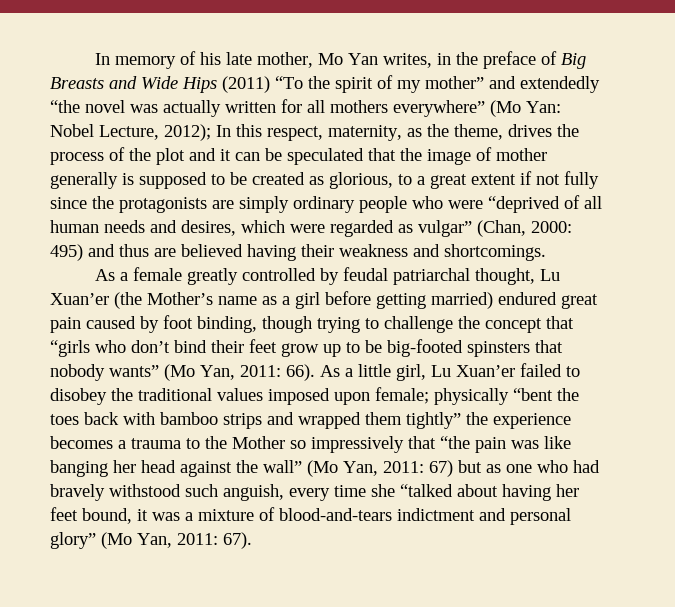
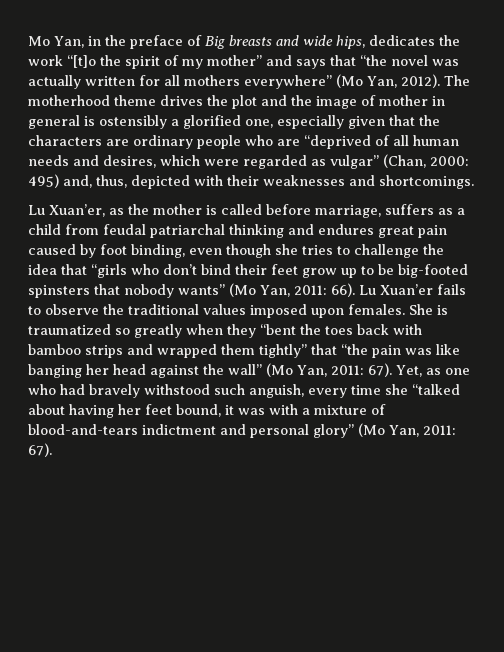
[95,51,433,69] In memory of his late mother, Mo Yan writes, -> [28,36,84,48] Mo Yan,
[50,76,303,93] Breasts and Wide Hips (2011) “To -> [228,35,460,49] [28,55,96,68] breasts and wide hips, dedicates the work “[t]o
[520,76,600,93] extendedly -> [296,55,356,69] says that
[526,101,561,113] [50,124,579,141] [50,147,547,165] [50,171,599,189] [50,196,289,213] Yan: Nobel Lecture, 2012); In this respect, maternity, as the theme, drives the process of the plot and it can be speculated that the image of mother generally is supposed to be created as glorious, to a great extent if not fully since the protagonists are simply -> [367,74,470,88] [28,95,445,109] [28,115,440,129] [28,135,129,146] Yan, 2012). The motherhood theme drives the plot and the image of mother in general is ostensibly a glorified one, especially given that the characters are
[448,200,483,209] were -> [277,139,300,146] are
[88,244,546,261] [95,267,561,285] [50,291,557,309] and thus are believed having their weakness and shortcomings. // As a female greatly controlled by feudal patriarchal thought, Lu Xuan’er (the Mother’s name as a girl before getting married) endured -> [63,175,474,189] [28,204,465,218] [28,224,374,238] and, thus, depicted with their weaknesses and shortcomings. // Lu Xuan’er, as the mother is called before marriage, suffers as a child from feudal patriarchal thinking and endures
[262,316,360,333] though trying -> [189,244,333,258] even though she tries
[485,318,542,333] concept -> [28,264,57,275] idea
[320,363,580,381] [50,388,107,405] As a little girl, Lu Xuan’er failed to disobey -> [358,284,466,295] [28,304,99,315] Lu Xuan’er fails to observe
[375,387,509,405] female; physically -> [348,304,448,315] [28,324,256,338] females. She is traumatized so greatly when they
[466,412,571,429] [50,436,404,453] the experience becomes a trauma to the Mother so impressively -> (307, 351) none
[429,460,482,477] 67) but -> [367,363,422,377] 67). Yet,
(180, 516) none -> [269,404,298,415] with

